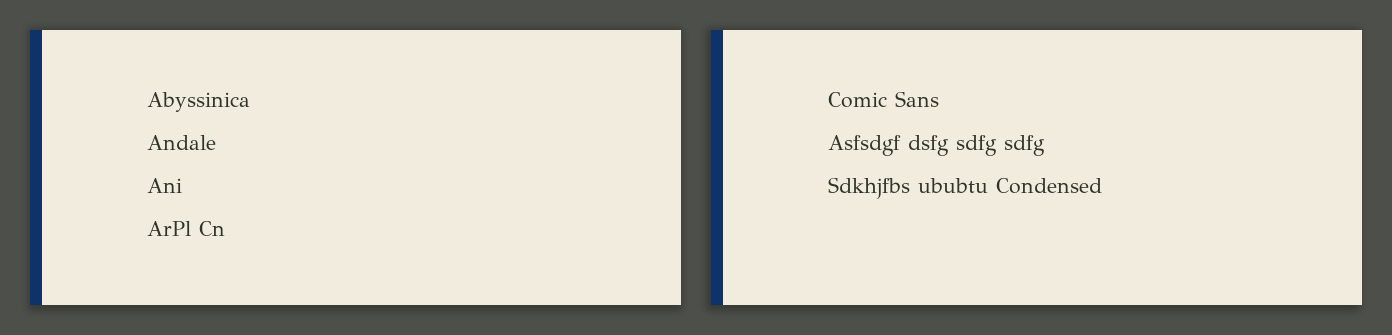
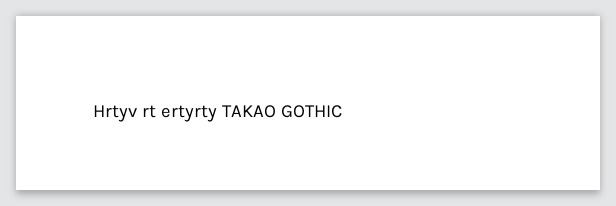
[147,92,250,112] [147,135,216,150] [147,178,182,193] [147,221,225,236] [828,91,939,108] [828,135,1045,156] [828,177,1102,199] Abyssinica // Andale // Ani // ArPl Cn // Comic Sans // Asfsdgf dsfg sdfg sdfg // Sdkhjfbs ububtu Condensed -> [93,105,342,122] Hrtyv rt ertyrty TAKAO GOTHIC

